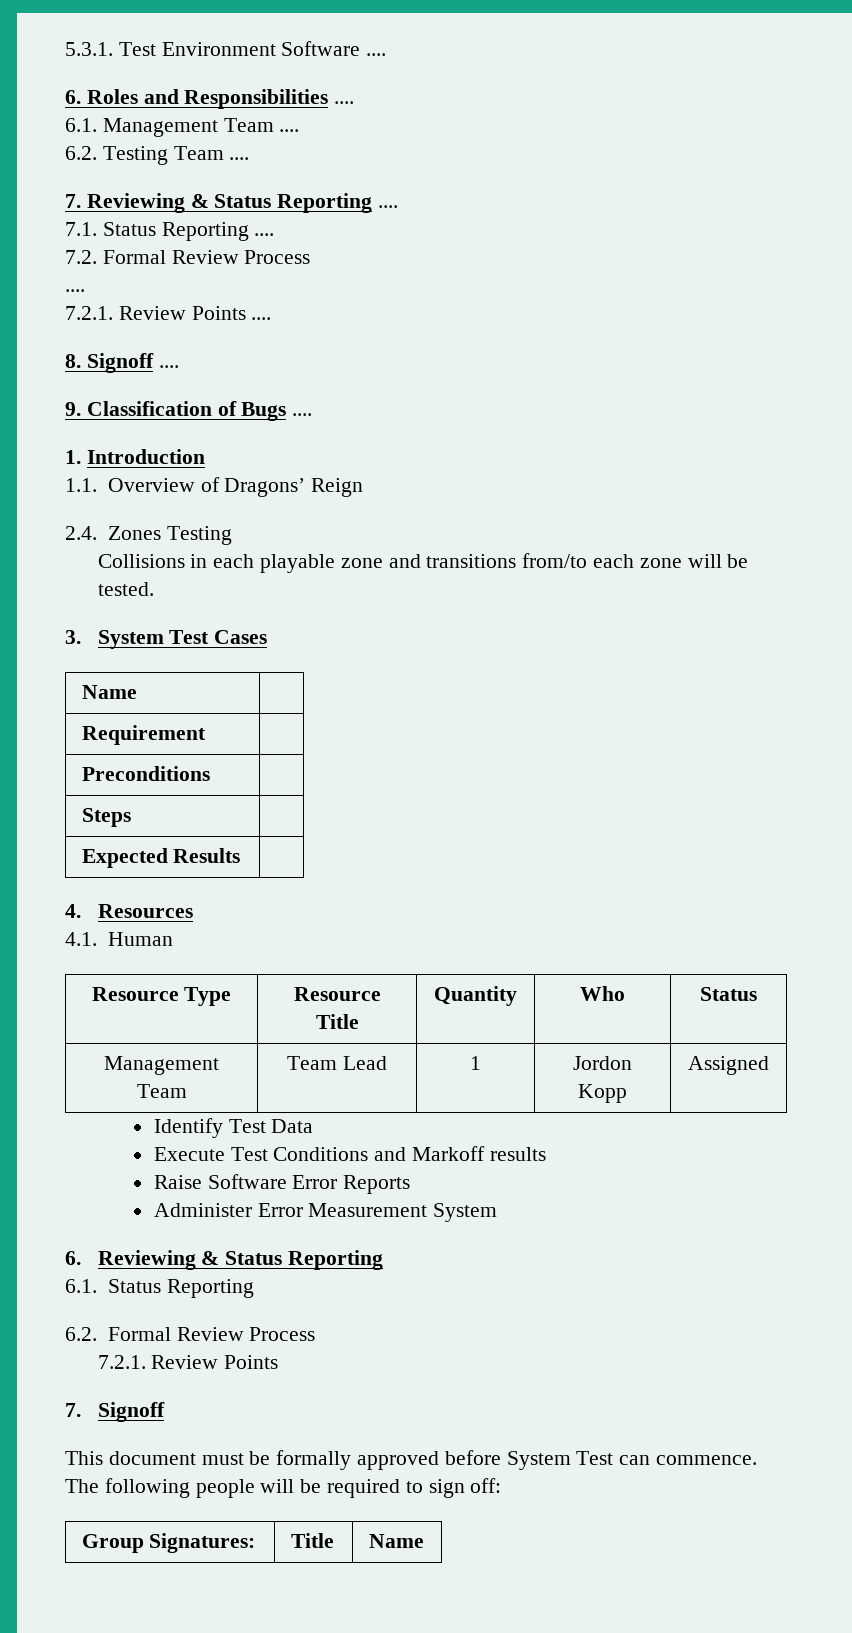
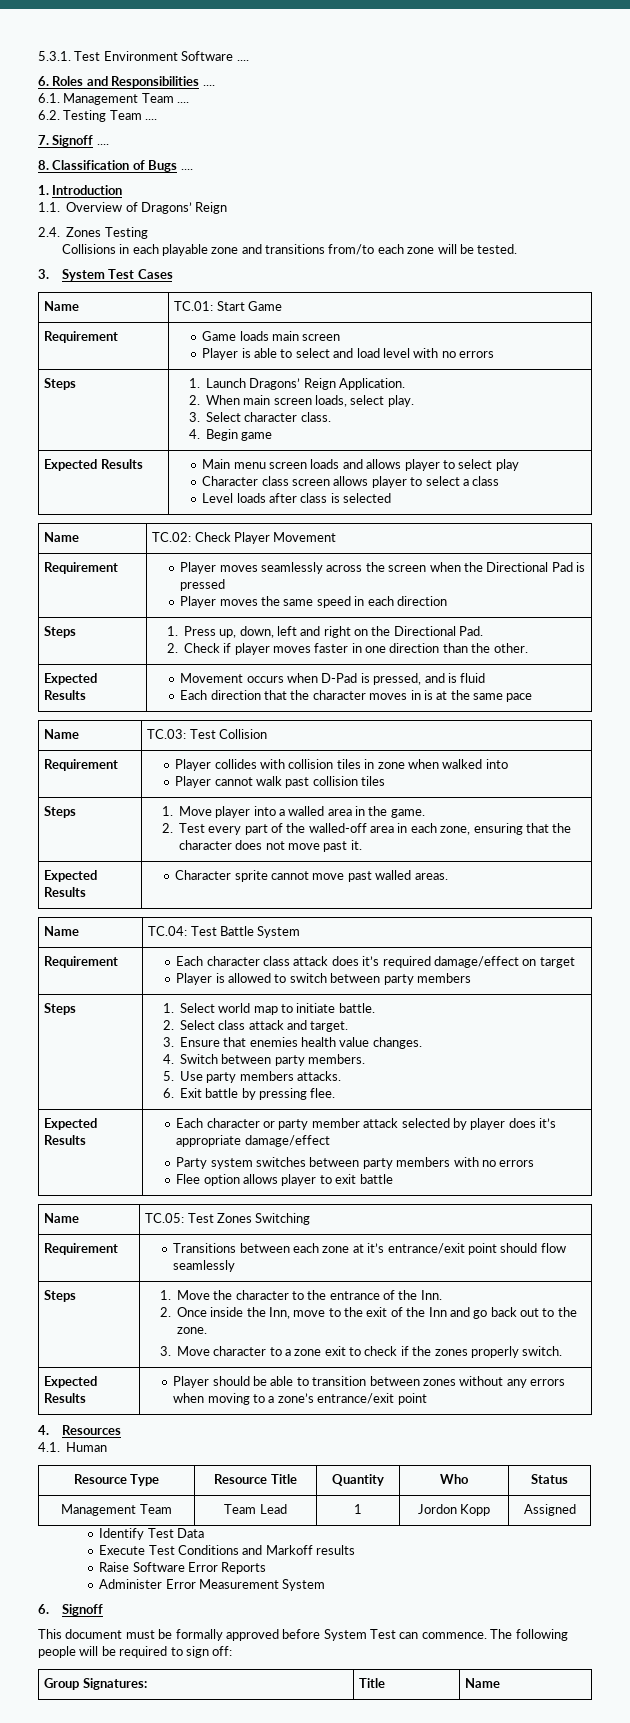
[86,193,399,213] [65,222,275,241] [65,250,311,264] [65,289,85,292] [65,306,246,320] Reviewing & Status Reporting .... // 7.1. Status Reporting .... // 7.2. Formal Review Process // .... // 7.2.1. Review Points -> [52,135,94,147] Signoff
[86,353,179,373] [65,402,81,416] Signoff .... // 9. -> (49, 165) none
[81,725,206,745] [81,766,210,781] [81,808,131,827] [81,848,241,868] // Requirement | // Preconditions | // Steps | // Expected Results | -> [174,301,283,311] [44,331,119,343] [202,331,341,341] [202,348,495,360] [44,378,77,390] [188,378,405,390] [188,395,414,407] [188,412,331,422] [188,429,273,441] [44,459,143,471] [202,459,519,471] [202,476,500,488] [202,493,392,503] [44,532,80,542] [152,532,337,544] [44,562,119,574] [180,562,586,574] [180,579,226,591] [180,596,447,608] [44,626,77,638] [166,626,484,638] [166,643,528,655] [44,673,98,685] [44,690,87,700] [180,673,486,685] [180,690,533,702] [44,729,80,739] [147,729,268,739] [44,759,119,771] [175,759,508,771] [175,776,386,788] [44,806,77,818] [161,806,425,818] [161,823,572,835] [178,840,362,852] [44,870,98,882] [44,887,87,897] [175,870,448,882] [44,926,80,936] [148,926,301,938] [44,956,119,968] [176,956,575,968] [176,973,471,985] [44,1003,77,1015] [162,1003,375,1015] [162,1020,349,1032] [162,1037,422,1049] [162,1054,365,1066] [162,1071,341,1083] [162,1088,336,1100] [44,1118,98,1130] [44,1135,87,1145] [176,1118,557,1130] [176,1135,330,1147] [176,1157,535,1169] [176,1174,393,1186] [44,1213,80,1223] [145,1213,311,1225] [44,1243,119,1255] [173,1243,566,1255] [173,1260,236,1272] [44,1290,77,1302] [159,1290,442,1300] [159,1307,577,1319] [176,1327,207,1334] [159,1346,563,1358] [44,1376,98,1388] [44,1393,87,1403] [173,1376,566,1388] [173,1393,427,1405] TC.01: Start Game // Requirement | Game loads main screen // Player is able to select and load level with no errors // Steps | 1. Launch Dragons’ Reign Application. // 2. When main screen loads, select play. // 3. Select character class. // 4. Begin game // Expected Results | Main menu screen loads and allows player to select play // Character class screen allows player to select a class // Level loads after class is selected // Name | TC.02: Check Player Movement // Requirement | Player moves seamlessly across the screen when the Directional Pad is pressed // Player moves the same speed in each direction // Steps | 1. Press up, down, left and right on the Directional Pad. // 2. Check if player moves faster in one direction than the other. // Expected Results | Movement occurs when D-Pad is pressed, and is fluid // Each direction that the character moves in is at the same pace // Name | TC.03: Test Collision // Requirement | Player collides with collision tiles in zone when walked into // Player cannot walk past collision tiles // Steps | 1. Move player into a walled area in the game. // 2. Test every part of the walled-off area in each zone, ensuring that the character does not move past it. // Expected Results | Character sprite cannot move past walled areas. // Name | TC.04: Test Battle System // Requirement | Each character class attack does it’s required damage/effect on target // Player is allowed to switch between party members // Steps | 1. Select world map to initiate battle. // 2. Select class attack and target. // 3. Ensure that enemies health value changes. // 4. Switch between party members. // 5. Use party members attacks. // 6. Exit battle by pressing flee. // Expected Results | Each character or party member attack selected by player does it’s appropriate damage/effect // Party system switches between party members with no errors // Flee option allows player to exit battle // Name | TC.05: Test Zones Switching // Requirement | Transitions between each zone at it’s entrance/exit point should flow seamlessly // Steps | 1. Move the character to the entrance of the Inn. // 2. Once inside the Inn, move to the exit of the Inn and go back out to the zone. // 3. Move character to a zone exit to check if the zones properly switch. // Expected Results | Player should be able to transition between zones without any errors when moving to a zone’s entrance/exit point
[97,1250,383,1270] [65,1279,254,1298] [65,1327,316,1341] [97,1355,279,1369] [65,1403,81,1417] Reviewing & Status Reporting // 6.1. Status Reporting // 6.2. Formal Review Process // 7.2.1. Review Points // 7. -> (49, 1609) none

